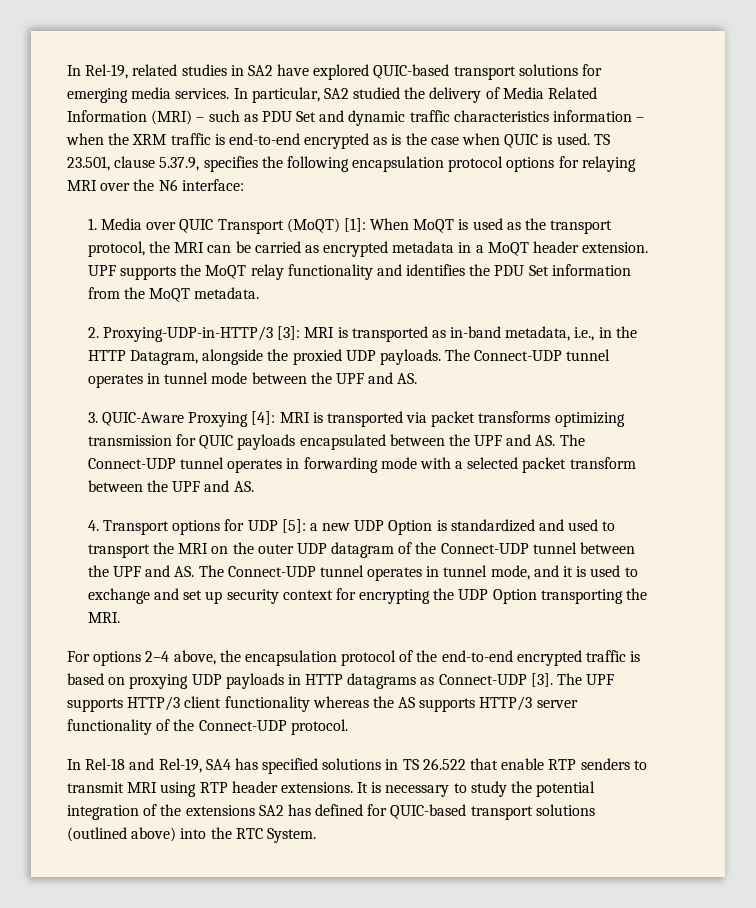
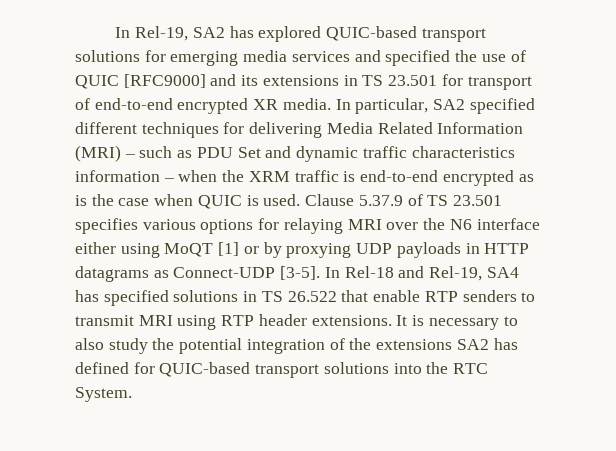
[132,64,310,76] related studies in SA2 have -> [192,26,254,38] SA2 has
[175,87,500,103] services. In particular, SA2 studied the delivery of -> [291,50,526,66] [75,74,532,90] [75,98,535,114] [75,122,323,138] services and specified the use of QUIC [RFC9000] and its extensions in TS 23.501 for transport of end-to-end encrypted XR media. In particular, SA2 specified different techniques for delivering
[593,134,610,145] [67,156,504,172] TS 23.501, clause 5.37.9, specifies the following encapsulation protocol -> [305,194,502,206] [75,218,196,234] Clause 5.37.9 of TS 23.501 specifies various
[181,179,244,191] [87,218,613,234] [87,241,649,257] [87,264,631,280] [87,287,260,302] [87,326,637,342] [87,349,611,365] [87,372,418,388] [87,411,625,427] [87,434,585,450] [87,457,636,473] [87,480,254,492] [87,519,616,535] [87,542,636,558] [87,565,638,581] [87,588,648,604] [87,612,120,623] [67,650,641,666] [67,673,126,685] interface: // 1. Media over QUIC Transport (MoQT) [1]: When MoQT is used as the transport protocol, the MRI can be carried as encrypted metadata in a MoQT header extension. UPF supports the MoQT relay functionality and identifies the PDU Set information from the MoQT metadata. // 2. Proxying-UDP-in-HTTP/3 [3]: MRI is transported as in-band metadata, i.e., in the HTTP Datagram, alongside the proxied UDP payloads. The Connect-UDP tunnel operates in tunnel mode between the UPF and AS. // 3. QUIC-Aware Proxying [4]: MRI is transported via packet transforms optimizing transmission for QUIC payloads encapsulated between the UPF and AS. The Connect-UDP tunnel operates in forwarding mode with a selected packet transform between the UPF and AS. // 4. Transport options for UDP [5]: a new UDP Option is standardized and used to transport the MRI on the outer UDP datagram of the Connect-UDP tunnel between the UPF and AS. The Connect-UDP tunnel operates in tunnel mode, and it is used to exchange and set up security context for encrypting the UDP Option transporting the MRI. // For options 2–4 above, the encapsulation protocol of the end-to-end encrypted traffic is based on -> [476,218,540,230] [75,242,282,258] interface either using MoQT [1] or by
[530,673,615,687] [67,696,578,712] [67,719,348,735] [3]. The UPF supports HTTP/3 client functionality whereas the AS supports HTTP/3 server functionality of the Connect-UDP protocol. // -> [280,266,321,280] [3-5].
(467, 788) none -> [75,338,104,350] also
[67,827,177,842] (outlined above) -> (389, 368) none

